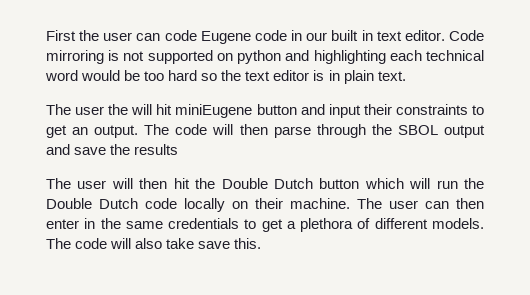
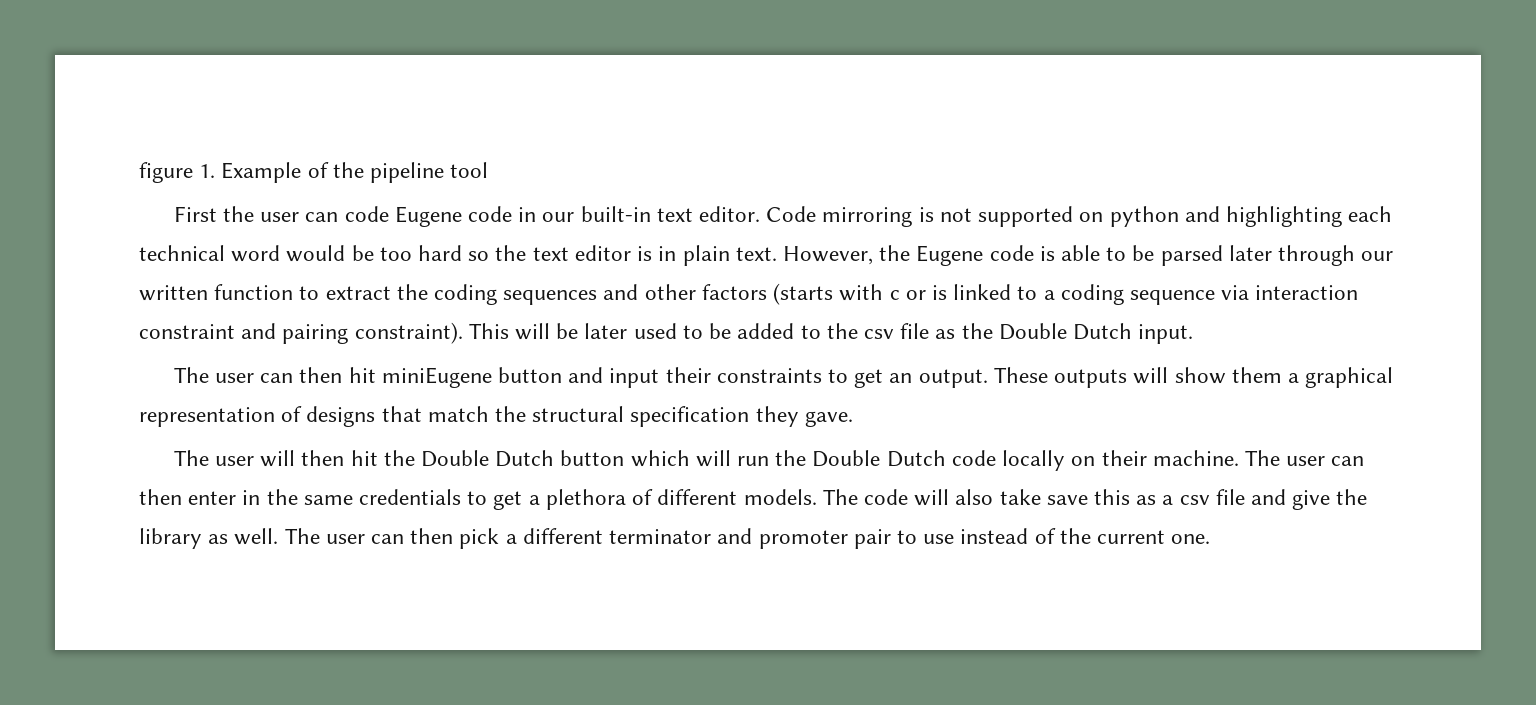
(46, 35) none -> [139,162,489,183] figure 1. Example of the pipeline tool //
[331,30,373,41] built in -> [580,206,651,222] built-in
[46,104,153,115] // The user the will -> [782,245,1394,266] [139,283,1359,305] [139,322,1194,344] [173,367,343,383] However, the Eugene code is able to be parsed later through our written function to extract the coding sequences and other factors (starts with c or is linked to a coding sequence via interaction constraint and pairing constraint). This will be later used to be added to the csv file as the Double Dutch input. // The user can then
[144,124,486,138] [46,144,179,155] The code will then parse through the SBOL output and save the results -> [993,367,1394,388] [139,406,853,427] These outputs will show them a graphical representation of designs that match the structural specification they gave.
[234,238,262,249] this. -> [1093,489,1368,510] [139,528,1211,549] this as a csv file and give the library as well. The user can then pick a different terminator and promoter pair to use instead of the current one.

